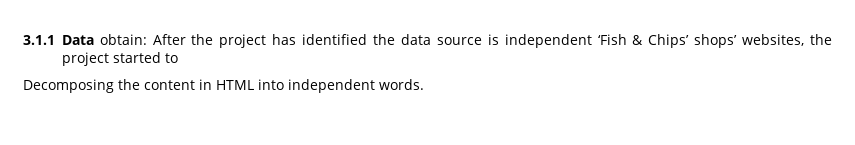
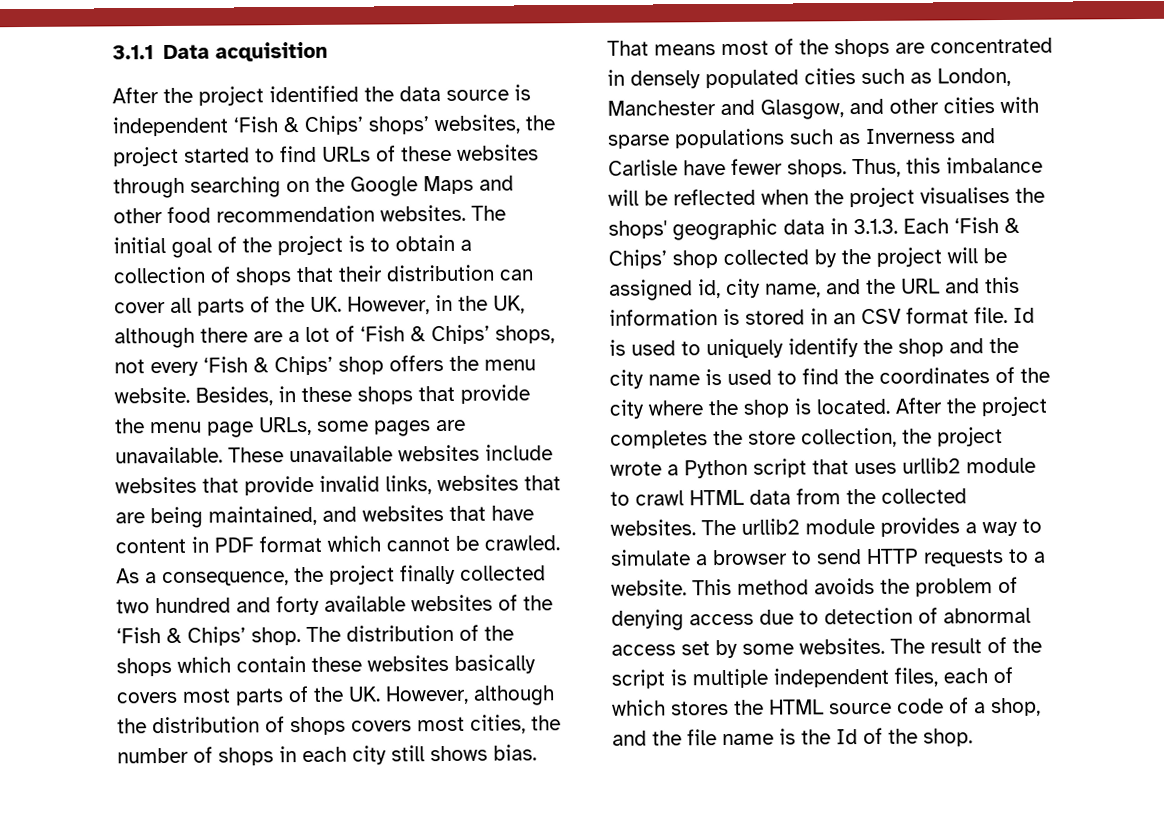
[99,34,297,48] obtain: After the project has -> [215,41,329,62] [112,86,264,106] acquisition // After the project
[23,79,424,93] // Decomposing the content in HTML into independent words. -> [280,144,539,163] [113,175,514,199] [113,204,506,224] [113,234,472,258] [113,264,534,286] [114,294,525,316] [114,324,555,349] [114,355,536,377] [114,384,530,406] [115,416,466,438] [115,444,553,464] [115,474,561,496] [115,505,534,529] [115,535,560,554] [116,564,546,587] [116,594,553,616] [116,624,514,646] [116,654,536,677] [116,685,555,706] [117,714,561,736] [117,744,537,766] [607,37,1053,58] [607,67,1011,89] [607,96,1039,120] [607,128,996,149] [608,156,1043,178] [608,186,1045,208] [608,217,1020,241] [608,247,1007,269] [609,276,1020,301] [609,306,1035,326] [609,337,1019,359] [609,366,1050,389] [609,396,1048,419] [610,427,1003,449] [610,457,1036,479] [610,488,967,506] [610,517,1042,537] [610,548,1046,567] [611,576,1018,597] [611,607,1031,631] [611,636,1042,659] [611,666,1013,689] [612,697,1041,717] [612,727,973,747] find URLs of these websites through searching on the Google Maps and other food recommendation websites. The initial goal of the project is to obtain a collection of shops that their distribution can cover all parts of the UK. However, in the UK, although there are a lot of ‘Fish & Chips’ shops, not every ‘Fish & Chips’ shop offers the menu website. Besides, in these shops that provide the menu page URLs, some pages are unavailable. These unavailable websites include websites that provide invalid links, websites that are being maintained, and websites that have content in PDF format which cannot be crawled. As a consequence, the project finally collected two hundred and forty available websites of the ‘Fish & Chips’ shop. The distribution of the shops which contain these websites basically covers most parts of the UK. However, although the distribution of shops covers most cities, the number of shops in each city still shows bias. That means most of the shops are concentrated in densely populated cities such as London, Manchester and Glasgow, and other cities with sparse populations such as Inverness and Carlisle have fewer shops. Thus, this imbalance will be reflected when the project visualises the shops' geographic data in 3.1.3. Each ‘Fish & Chips’ shop collected by the project will be assigned id, city name, and the URL and this information is stored in an CSV format file. Id is used to uniquely identify the shop and the city name is used to find the coordinates of the city where the shop is located. After the project completes the store collection, the project wrote a Python script that uses urllib2 module to crawl HTML data from the collected websites. The urllib2 module provides a way to simulate a browser to send HTTP requests to a website. This method avoids the problem of denying access due to detection of abnormal access set by some websites. The result of the script is multiple independent files, each of which stores the HTML source code of a shop, and the file name is the Id of the shop.

